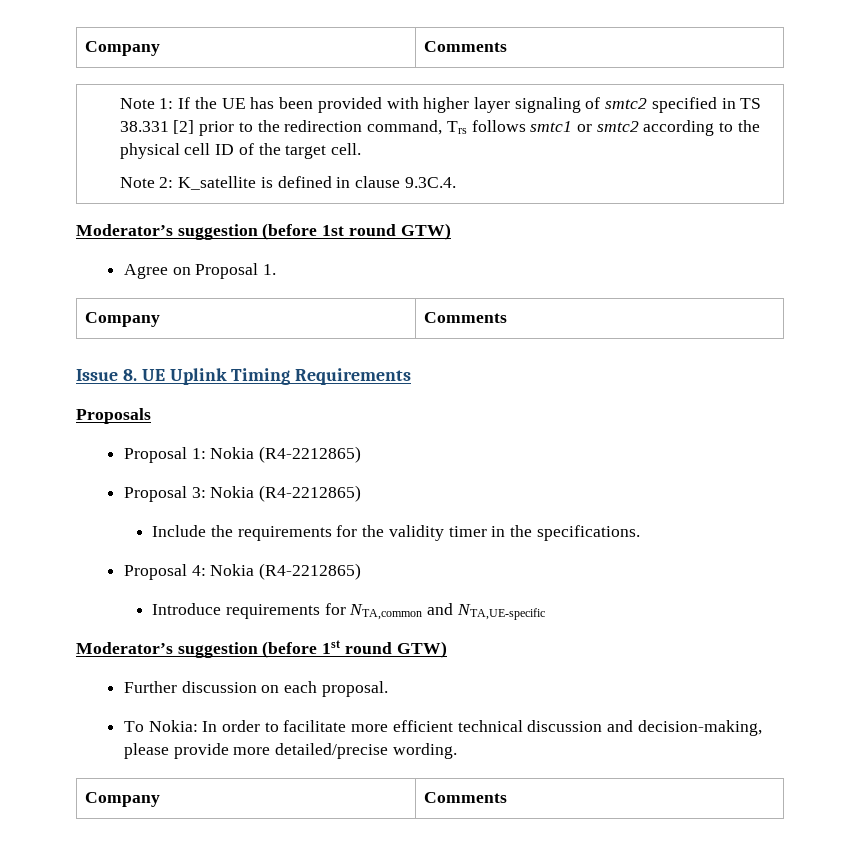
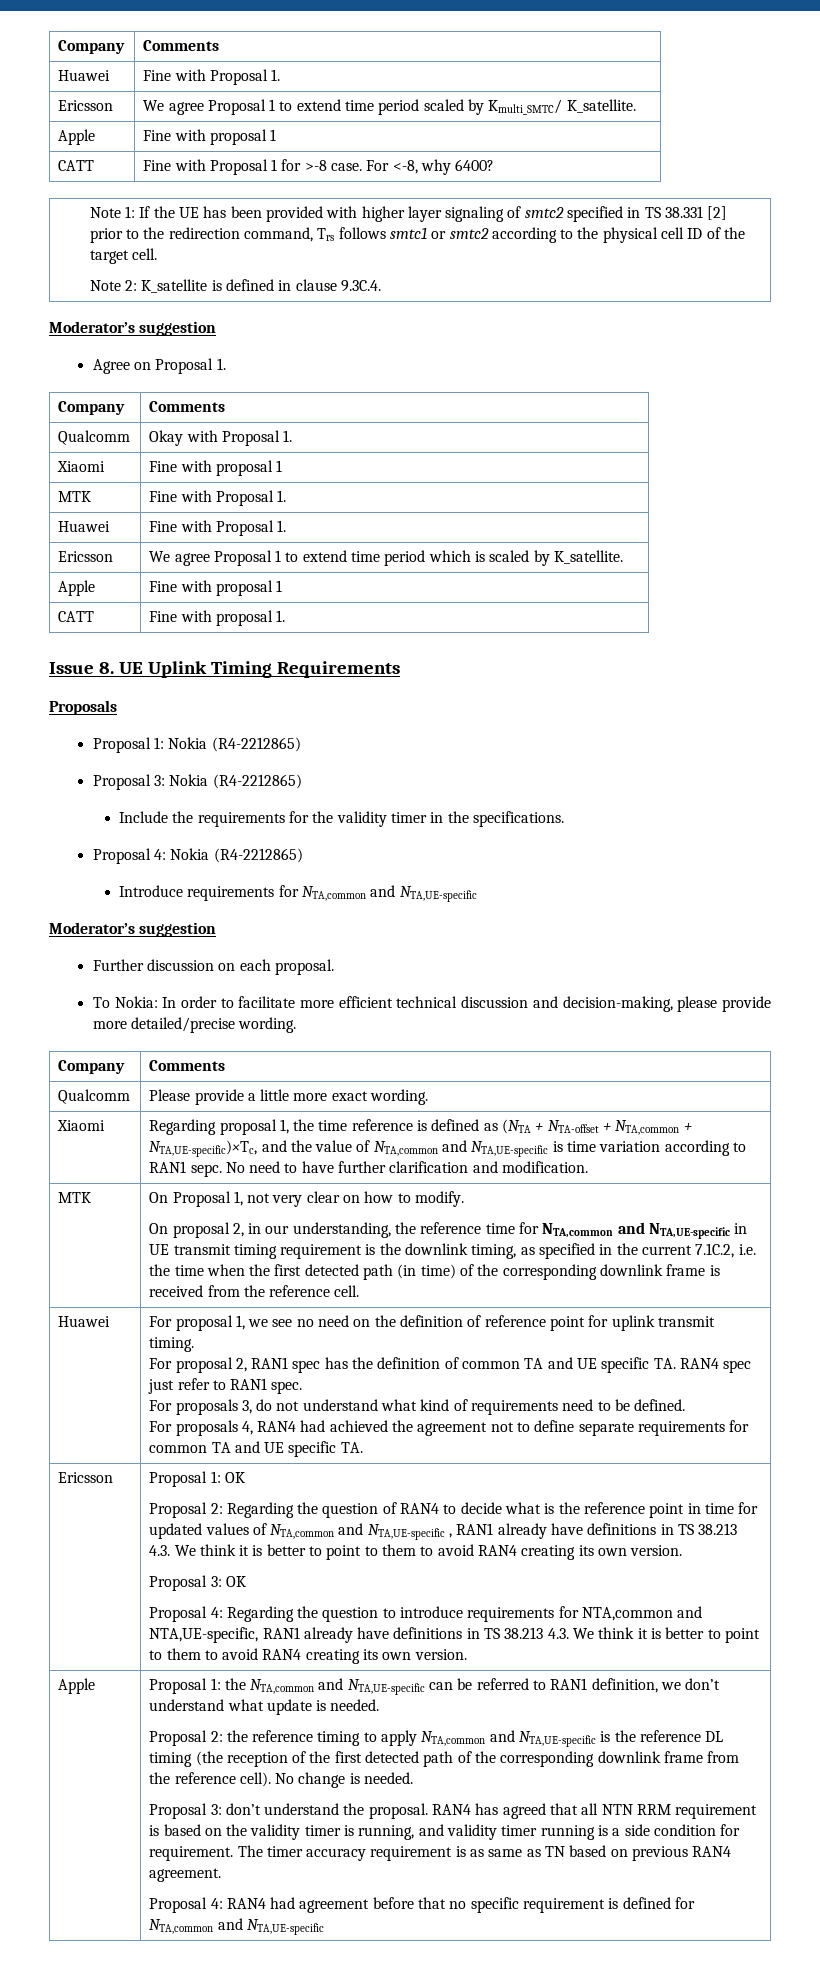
[85,41,161,56] [424,41,508,52] Company | Comments -> [58,40,126,54] [143,40,220,51] [58,70,111,81] [143,69,281,85] [58,100,114,111] [143,99,636,115] [58,129,96,145] [143,129,277,145] [58,160,95,171] [143,159,495,175] Company | Comments // Huawei | Fine with Proposal 1. // Ericsson | We agree Proposal 1 to extend time period scaled by Kmulti_SMTC/ K_satellite. // Apple | Fine with proposal 1 // CATT | Fine with Proposal 1 for >-8 case. For <-8, why 6400?
[262,223,451,240] (before 1st round GTW) -> (217, 328) none
(508, 317) none -> [58,430,131,445] [149,430,293,446] [57,461,106,472] [149,460,283,476] [58,491,92,502] [149,490,287,506] [58,521,111,532] [149,520,287,536] [58,551,114,562] [149,550,624,566] [58,580,96,596] [149,580,283,596] [58,611,95,622] [149,610,286,626] // Qualcomm | Okay with Proposal 1. // Xiaomi | Fine with proposal 1 // MTK | Fine with Proposal 1. // Huawei | Fine with Proposal 1. // Ericsson | We agree Proposal 1 to extend time period which is scaled by K_satellite. // Apple | Fine with proposal 1 // CATT | Fine with proposal 1.
[262,640,447,658] (before 1st round GTW) -> (217, 929) none
(508, 797) none -> [58,1089,131,1104] [149,1089,429,1105] [57,1120,106,1131] [149,1119,692,1135] [149,1140,747,1157] [149,1161,589,1177] [58,1192,92,1203] [149,1191,465,1207] [149,1222,748,1239] [149,1243,756,1259] [149,1264,720,1280] [149,1285,360,1297] [58,1316,111,1327] [149,1315,715,1331] [149,1337,195,1352] [149,1357,752,1373] [148,1378,303,1394] [149,1399,686,1415] [149,1420,750,1436] [149,1441,363,1457] [58,1472,114,1483] [149,1471,245,1487] [149,1502,759,1518] [149,1523,738,1540] [149,1544,683,1560] [149,1575,246,1591] [149,1606,703,1622] [149,1627,760,1643] [149,1648,467,1664] [58,1678,96,1694] [149,1678,721,1695] [149,1699,380,1715] [149,1730,724,1747] [149,1751,740,1767] [149,1772,414,1788] [149,1803,758,1819] [149,1824,741,1840] [149,1845,732,1861] [149,1868,222,1882] [149,1897,696,1913] [149,1918,324,1935] // Qualcomm | Please provide a little more exact wording. // Xiaomi | Regarding proposal 1, the time reference is defined as (NTA + NTA-offset + NTA,common + NTA,UE-specific)×Tc, and the value of NTA,common and NTA,UE-specific is time variation according to RAN1 sepc. No need to have further clarification and modification. // MTK | On Proposal 1, not very clear on how to modify. // On proposal 2, in our understanding, the reference time for NTA,common and NTA,UE-specific in UE transmit timing requirement is the downlink timing, as specified in the current 7.1C.2, i.e. the time when the first detected path (in time) of the corresponding downlink frame is received from the reference cell. // Huawei | For proposal 1, we see no need on the definition of reference point for uplink transmit timing. // For proposal 2, RAN1 spec has the definition of common TA and UE specific TA. RAN4 spec just refer to RAN1 spec. // For proposals 3, do not understand what kind of requirements need to be defined. // For proposals 4, RAN4 had achieved the agreement not to define separate requirements for common TA and UE specific TA. // Ericsson | Proposal 1: OK // Proposal 2: Regarding the question of RAN4 to decide what is the reference point in time for updated values of NTA,common and NTA,UE-specific , RAN1 already have definitions in TS 38.213 4.3. We think it is better to point to them to avoid RAN4 creating its own version. // Proposal 3: OK // Proposal 4: Regarding the question to introduce requirements for NTA,common and NTA,UE-specific, RAN1 already have definitions in TS 38.213 4.3. We think it is better to point to them to avoid RAN4 creating its own version. // Apple | Proposal 1: the NTA,common and NTA,UE-specific can be referred to RAN1 definition, we don’t understand what update is needed. // Proposal 2: the reference timing to apply NTA,common and NTA,UE-specific is the reference DL timing (the reception of the first detected path of the corresponding downlink frame from the reference cell). No change is needed. // Proposal 3: don’t understand the proposal. RAN4 has agreed that all NTN RRM requirement is based on the validity timer is running, and validity timer running is a side condition for requirement. The timer accuracy requirement is as same as TN based on previous RAN4 agreement. // Proposal 4: RAN4 had agreement before that no specific requirement is defined for NTA,common and NTA,UE-specific

